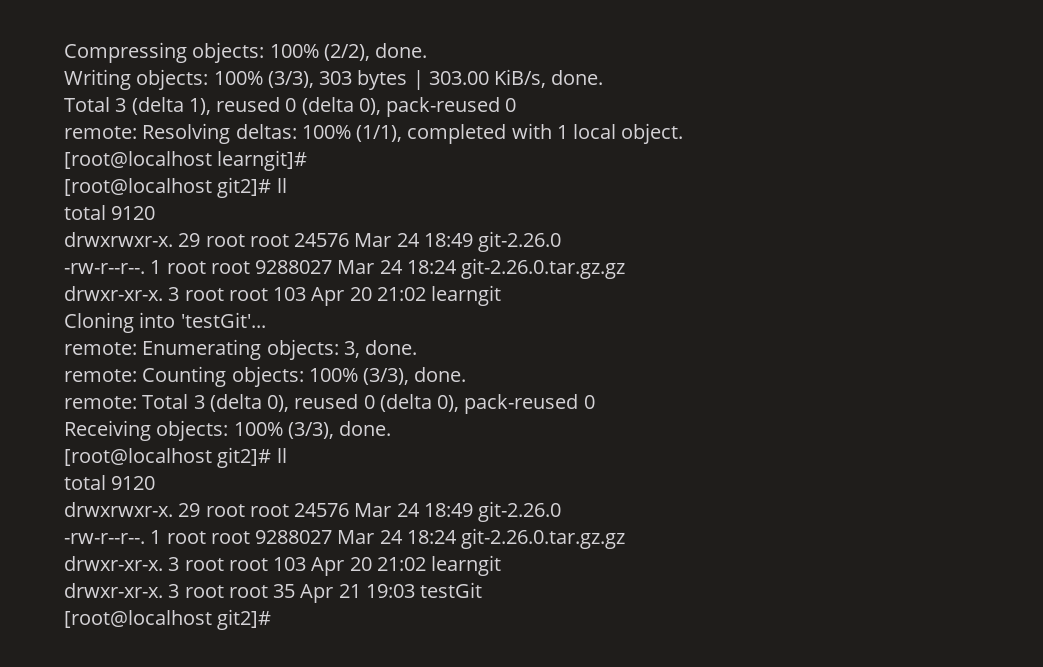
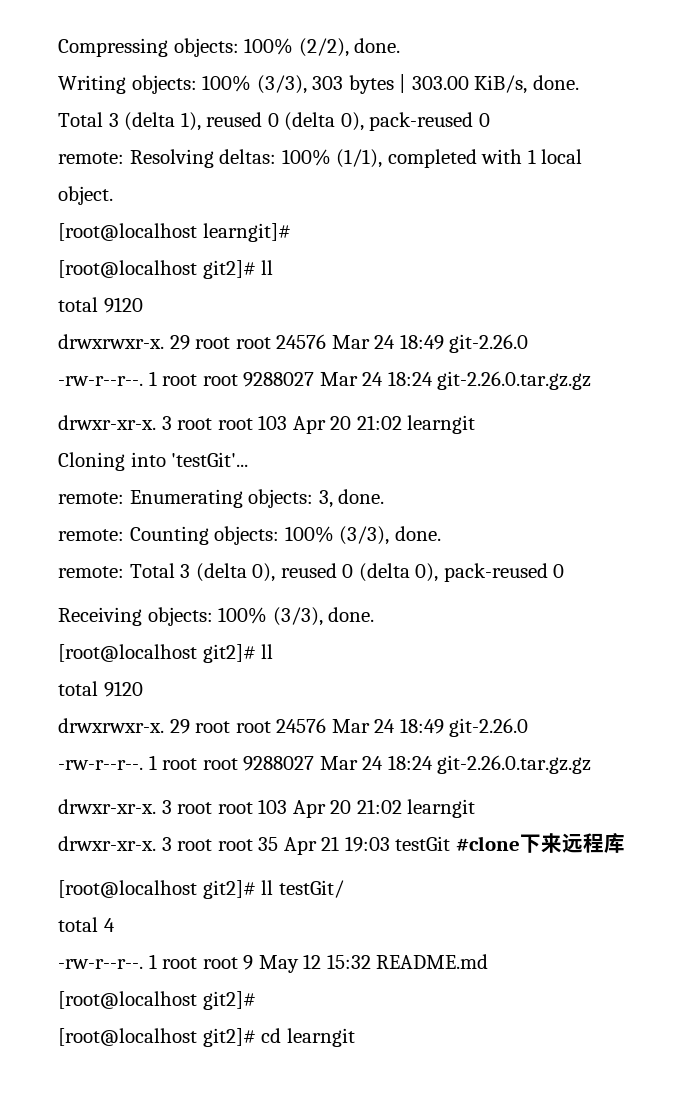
[64,609,272,630] // [root@localhost git2]# -> [455,833,625,853] [58,880,344,899] [58,917,115,932] [58,954,489,973] [58,991,256,1010] [58,1028,355,1047] #clone下来远程库 // [root@localhost git2]# ll testGit/ // total 4 // -rw-r--r--. 1 root root 9 May 12 15:32 README.md // [root@localhost git2]# // [root@localhost git2]# cd learngit

